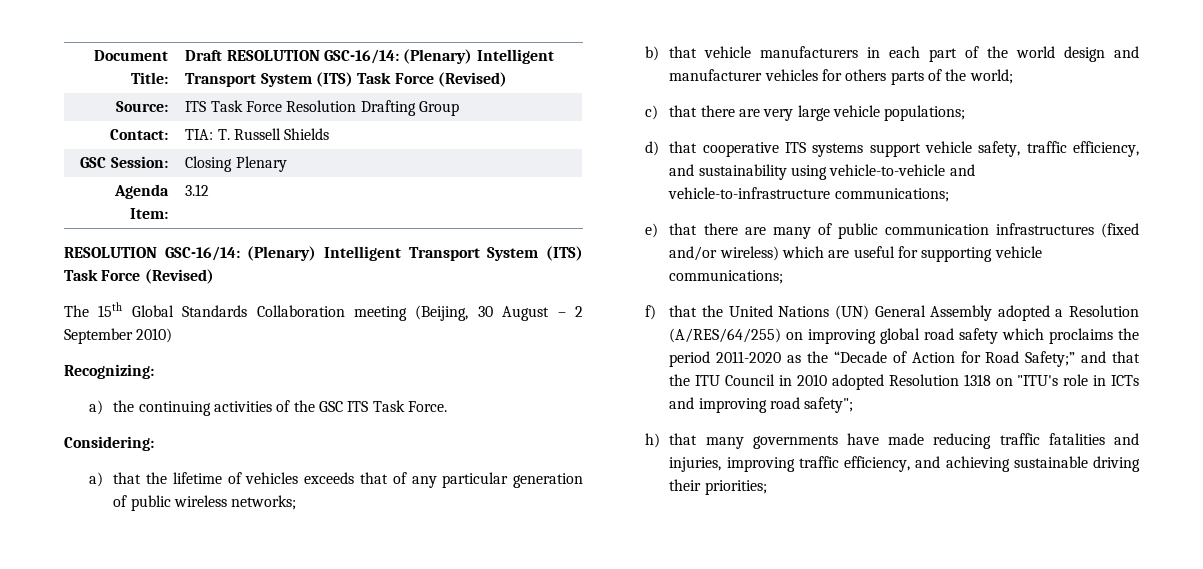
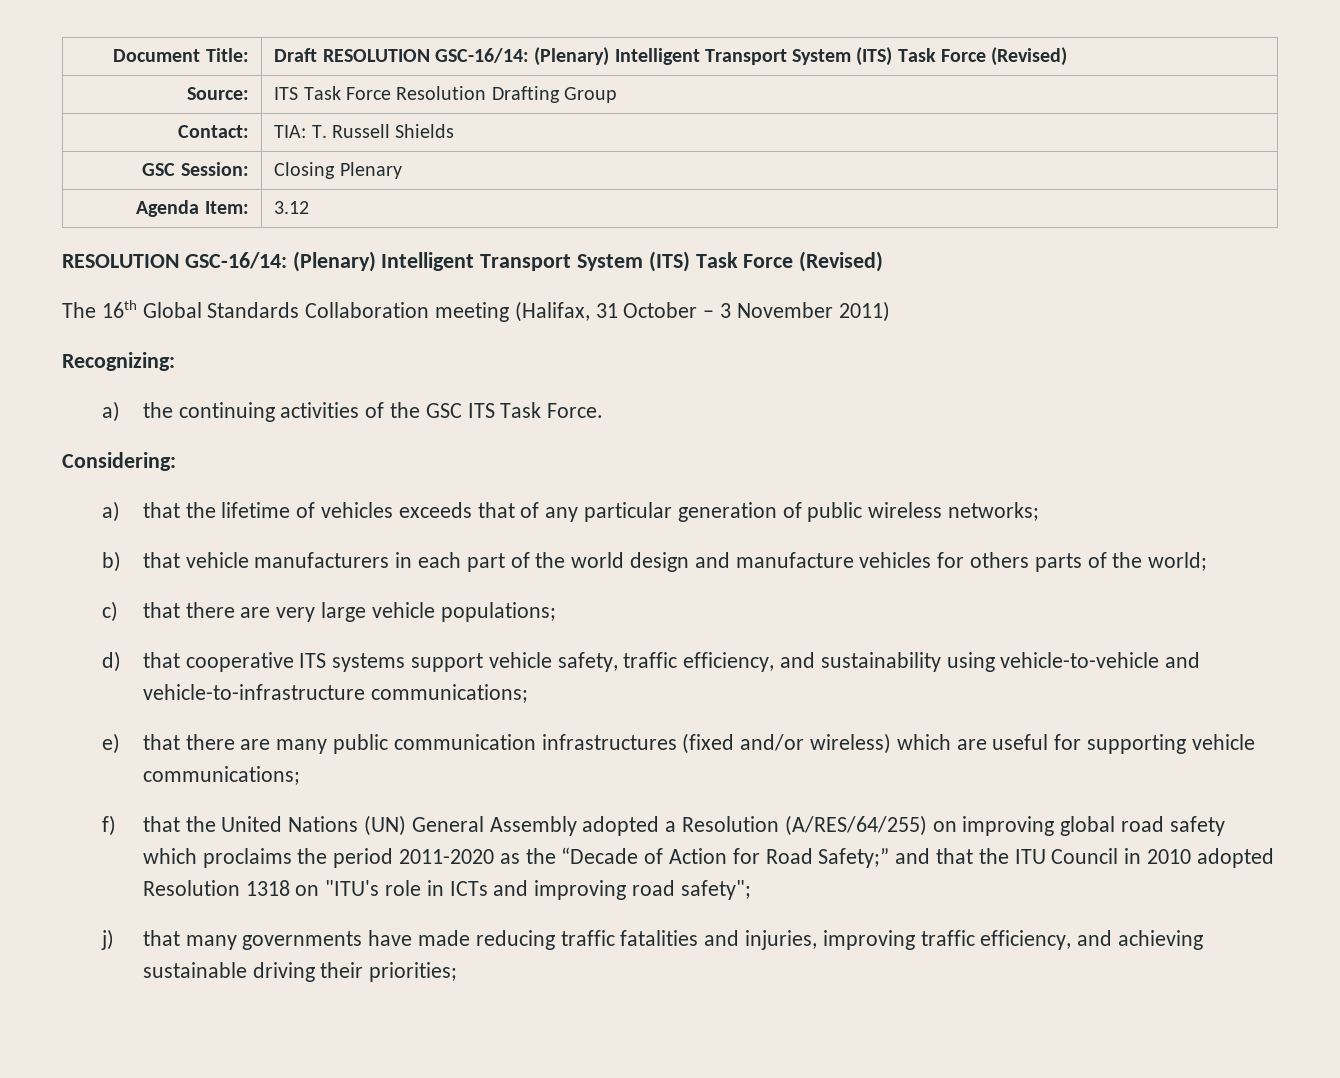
[98,302,123,317] 15th -> [101,300,137,318] 16th
[415,305,583,321] [64,328,173,344] (Beijing, 30 August – 2 September 2010) -> [514,301,890,322] (Halifax, 31 October – 3 November 2011)
[669,69,763,81] manufacturer -> [735,552,854,568] manufacture
[817,223,832,235] of -> (328, 746) none
[644,433,660,448] h) -> [101,929,115,950] j)

